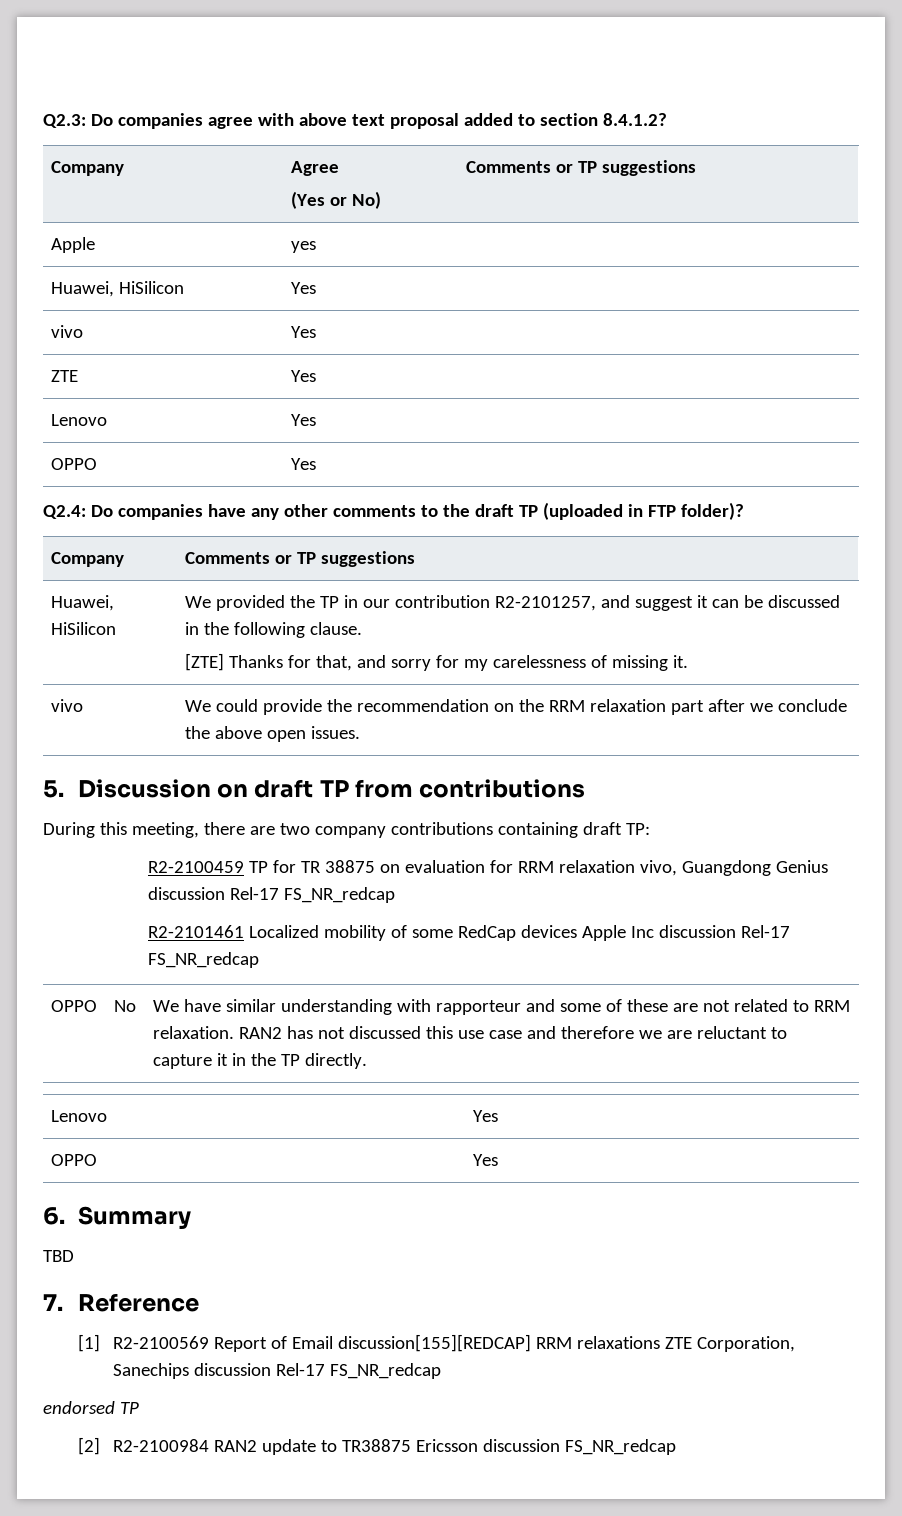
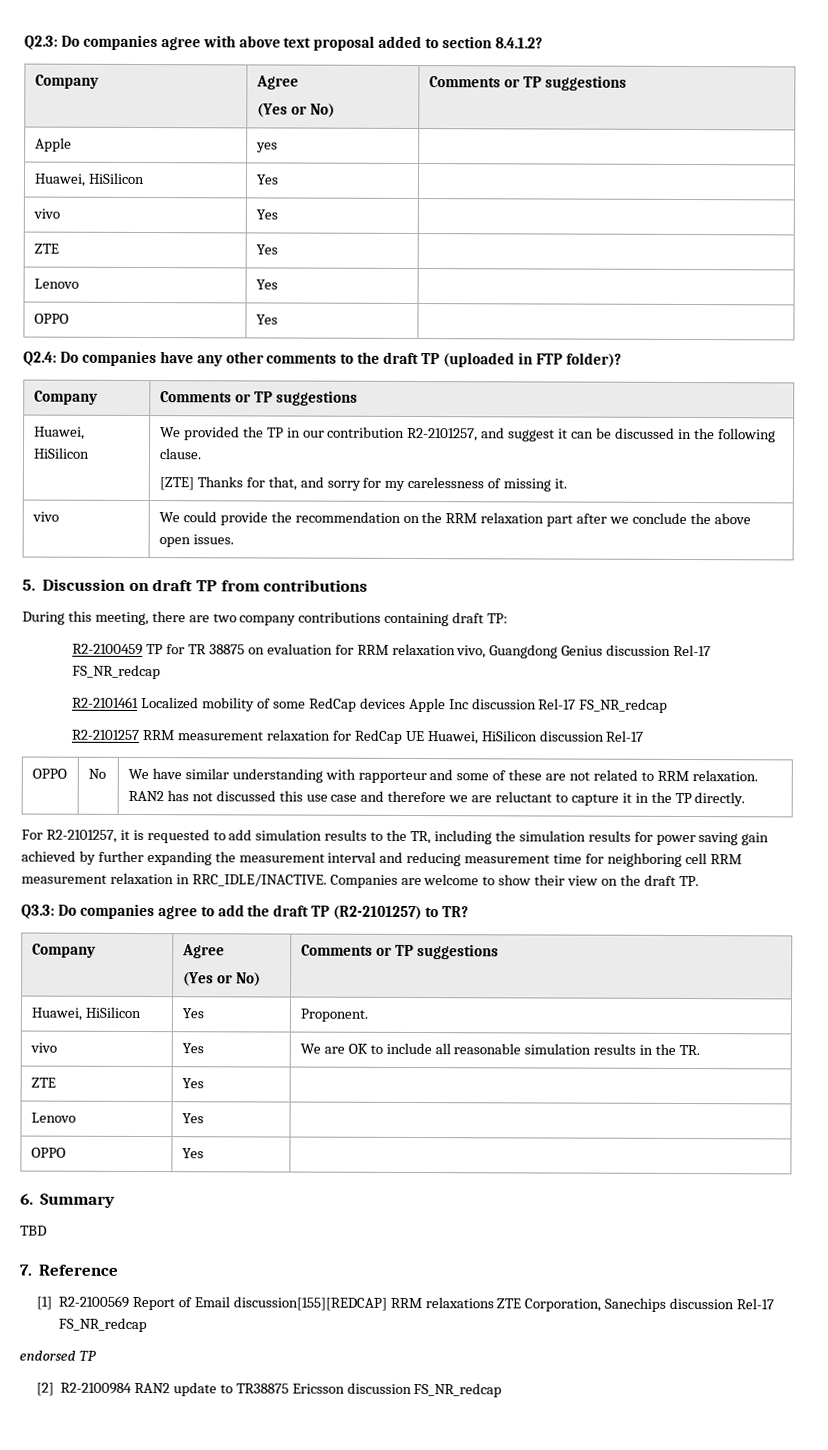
(260, 960) none -> [71,729,644,745] // R2-2101257 RRM measurement relaxation for RedCap UE Huawei, HiSilicon discussion Rel-17
(368, 1061) none -> [21,829,770,846] [21,850,742,867] [21,872,699,888] [21,903,470,921] [31,943,96,958] [181,944,225,959] [182,972,261,987] [300,944,499,960] [30,1006,141,1021] [181,1008,204,1019] [299,1008,368,1022] [29,1042,57,1053] [181,1043,204,1054] [299,1042,701,1056] [30,1077,56,1088] [181,1078,204,1089] // For R2-2101257, it is requested to add simulation results to the TR, including the simulation results for power saving gain achieved by further expanding the measurement interval and reducing measurement time for neighboring cell RRM measurement relaxation in RRC_IDLE/INACTIVE. Companies are welcome to show their view on the draft TP. // Q3.3: Do companies agree to add the draft TP (R2-2101257) to TR? // Company | Agree // (Yes or No) | Comments or TP suggestions // Huawei, HiSilicon | Yes | Proponent. // vivo | Yes | We are OK to include all reasonable simulation results in the TR. // ZTE | Yes |

